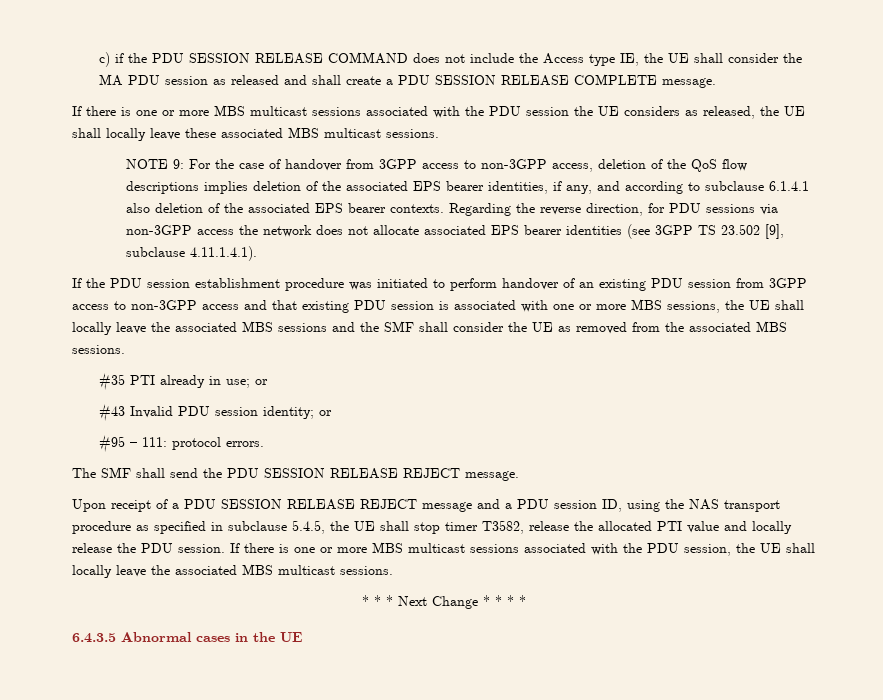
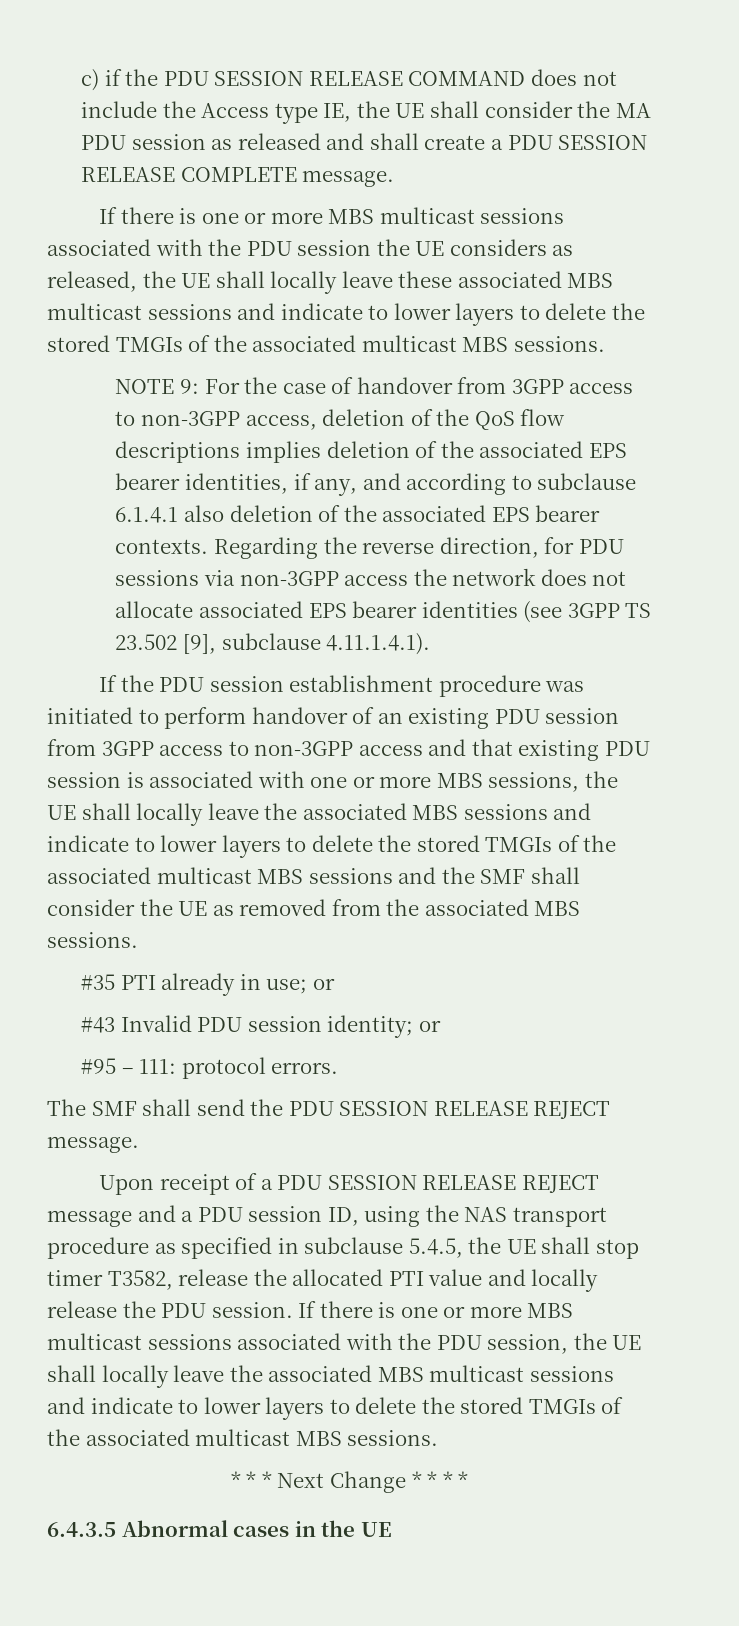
(381, 133) none -> [147,303,645,326] [47,335,509,352] sessions and indicate to lower layers to delete the stored TMGIs of the associated multicast MBS
(355, 327) none -> [47,835,617,858] [47,867,437,884] indicate to lower layers to delete the stored TMGIs of the associated multicast MBS sessions and
(335, 570) none -> [529,1366,614,1382] [47,1397,624,1420] [47,1429,342,1446] sessions and indicate to lower layers to delete the stored TMGIs of the associated multicast MBS

